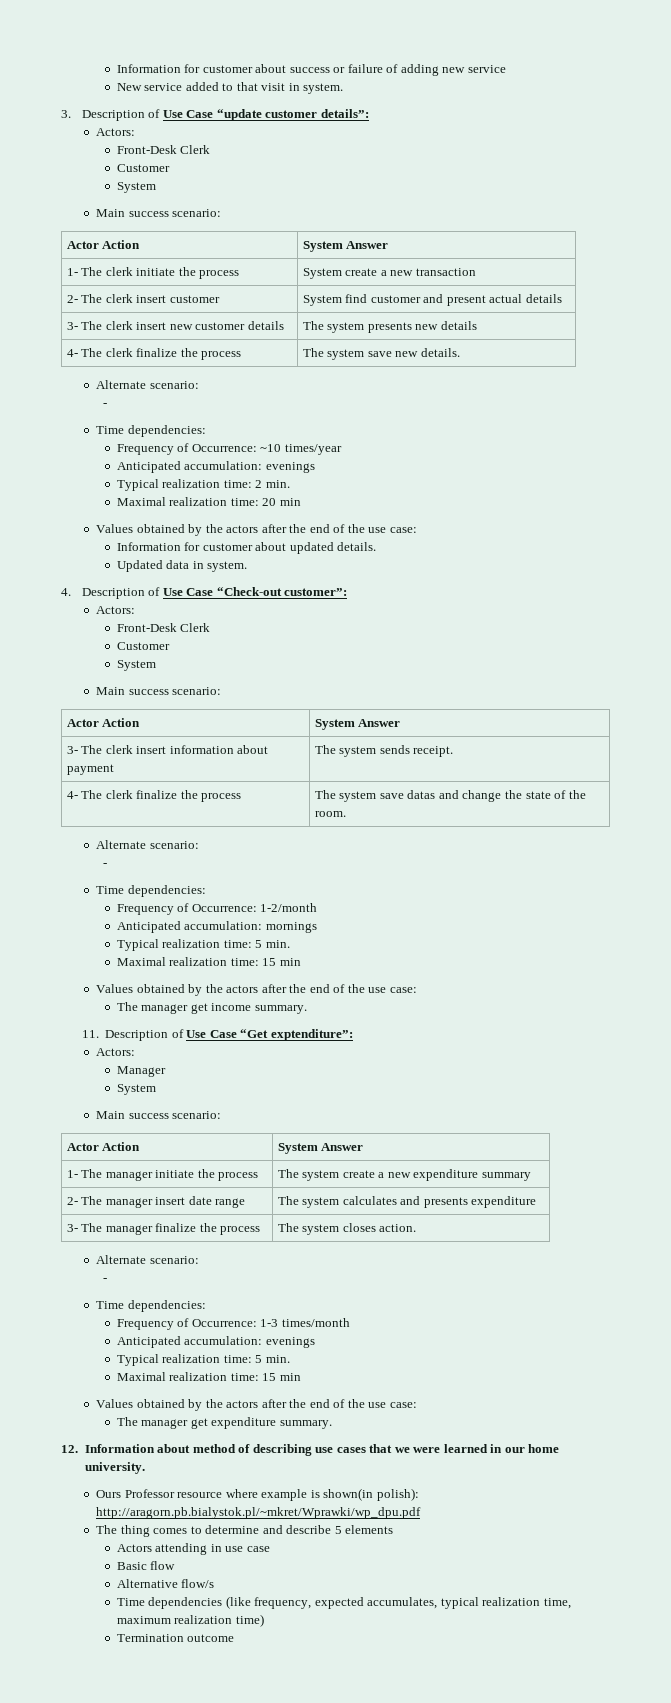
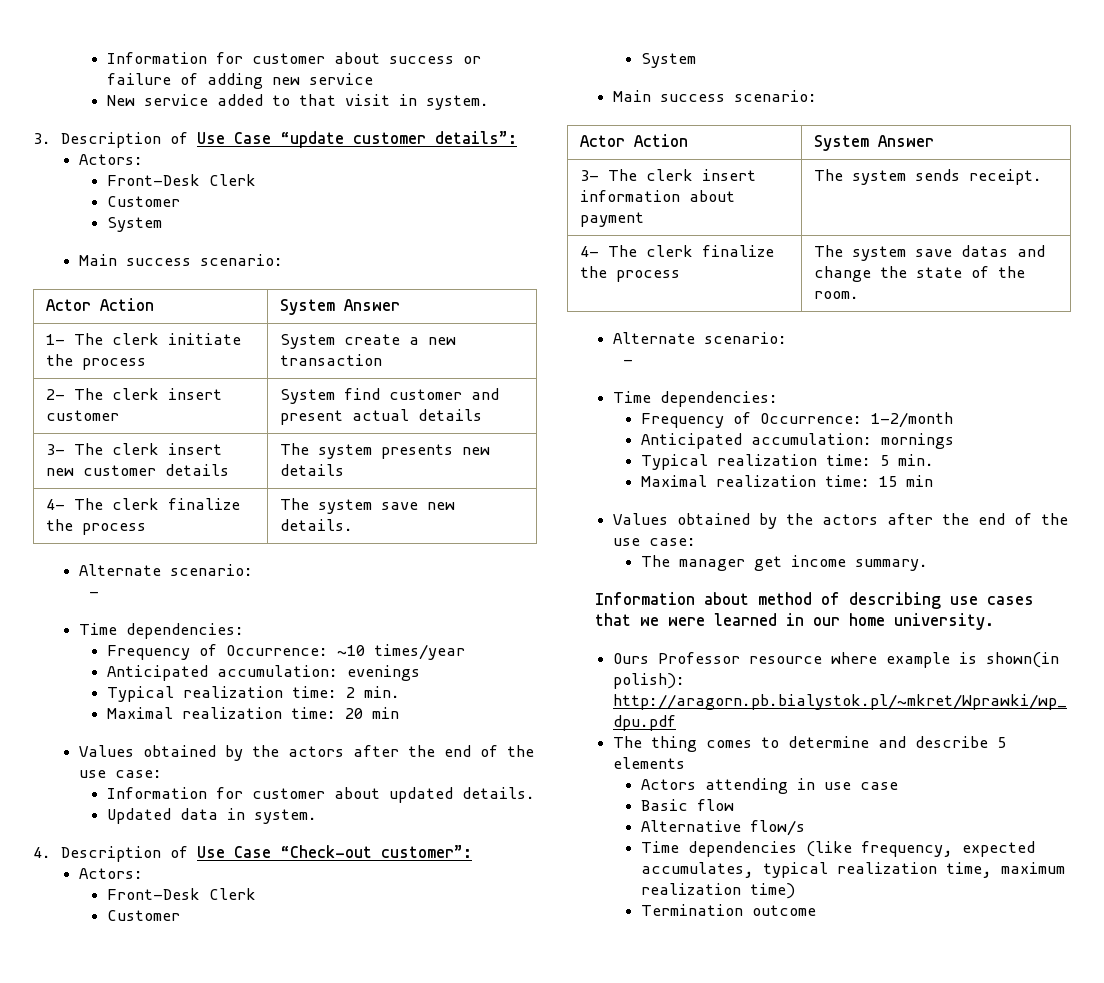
[81,1029,353,1041] [96,1048,136,1056] [116,1066,166,1077] [116,1084,156,1095] [96,1111,222,1119] [66,1142,141,1151] [277,1143,364,1154] [66,1169,259,1181] [277,1169,531,1181] [66,1196,246,1208] [277,1196,537,1208] [66,1223,261,1235] [277,1223,417,1235] [96,1255,199,1264] [102,1278,107,1282] [96,1300,206,1312] [116,1318,350,1330] [116,1336,315,1348] [116,1354,290,1366] [116,1372,301,1381] [96,1399,417,1411] [116,1417,332,1429] [61,1445,78,1453] 11. Description of Use Case “Get exptenditure”: // Actors: // Manager // System // Main success scenario: // Actor Action | System Answer // 1- The manager initiate the process | The system create a new expenditure summary // 2- The manager insert date range | The system calculates and presents expenditure // 3- The manager finalize the process | The system closes action. // Alternate scenario: // - // Time dependencies: // Frequency of Occurrence: 1-3 times/month // Anticipated accumulation: evenings // Typical realization time: 5 min. // Maximal realization time: 15 min // Values obtained by the actors after the end of the use case: // The manager get expenditure summary. // 12. -> (928, 565) none

